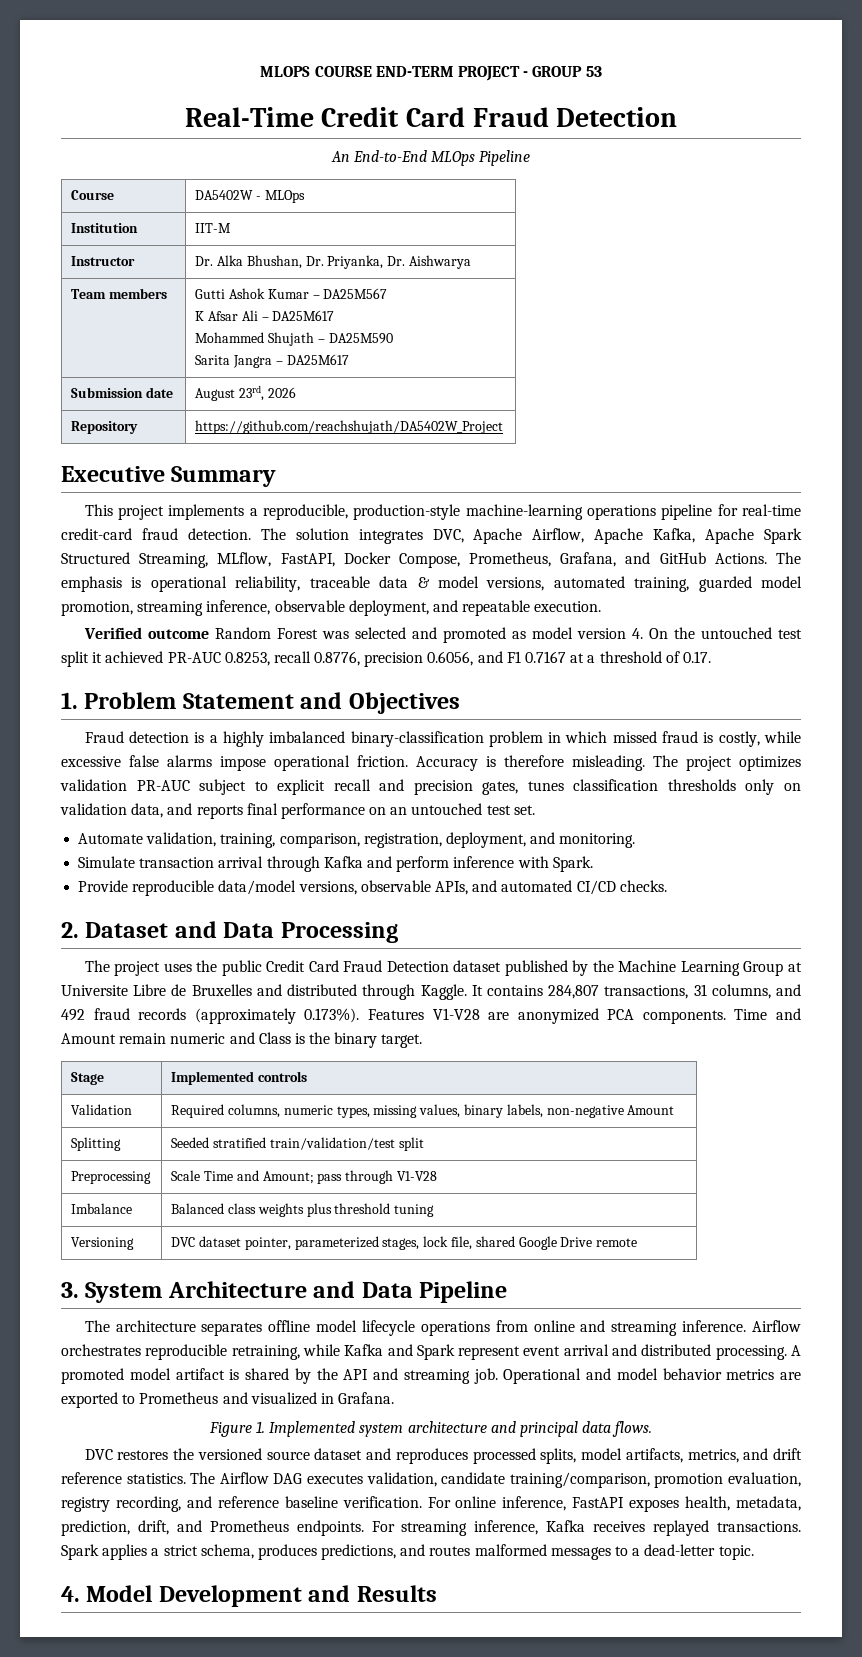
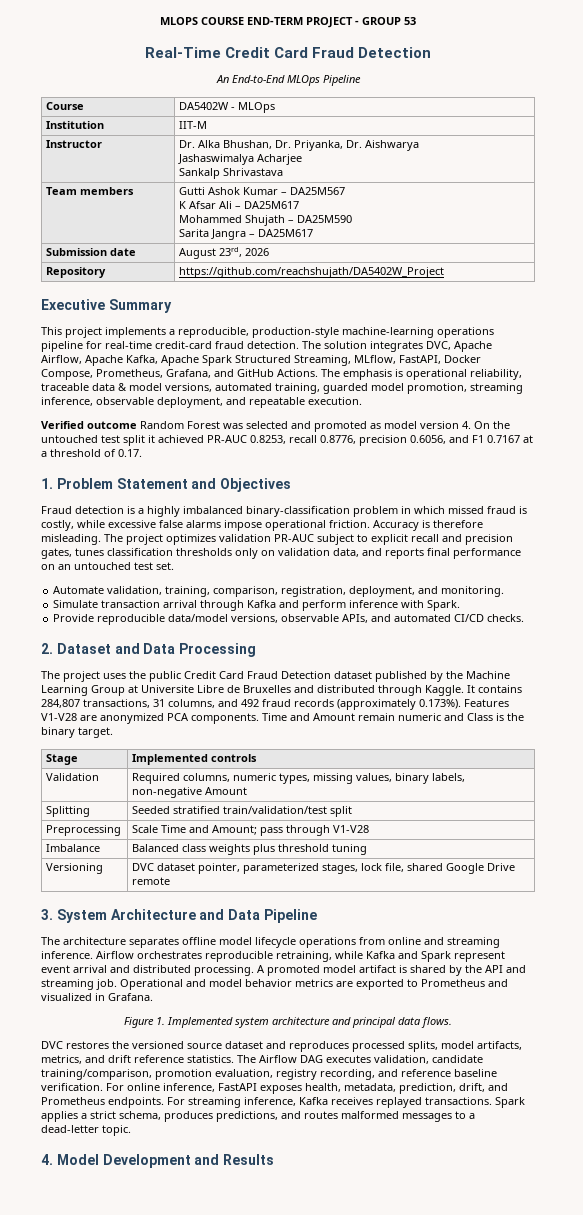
(472, 262) none -> [178,154,303,165] [179,168,284,179] // Jashaswimalya Acharjee // Sankalp Shrivastava

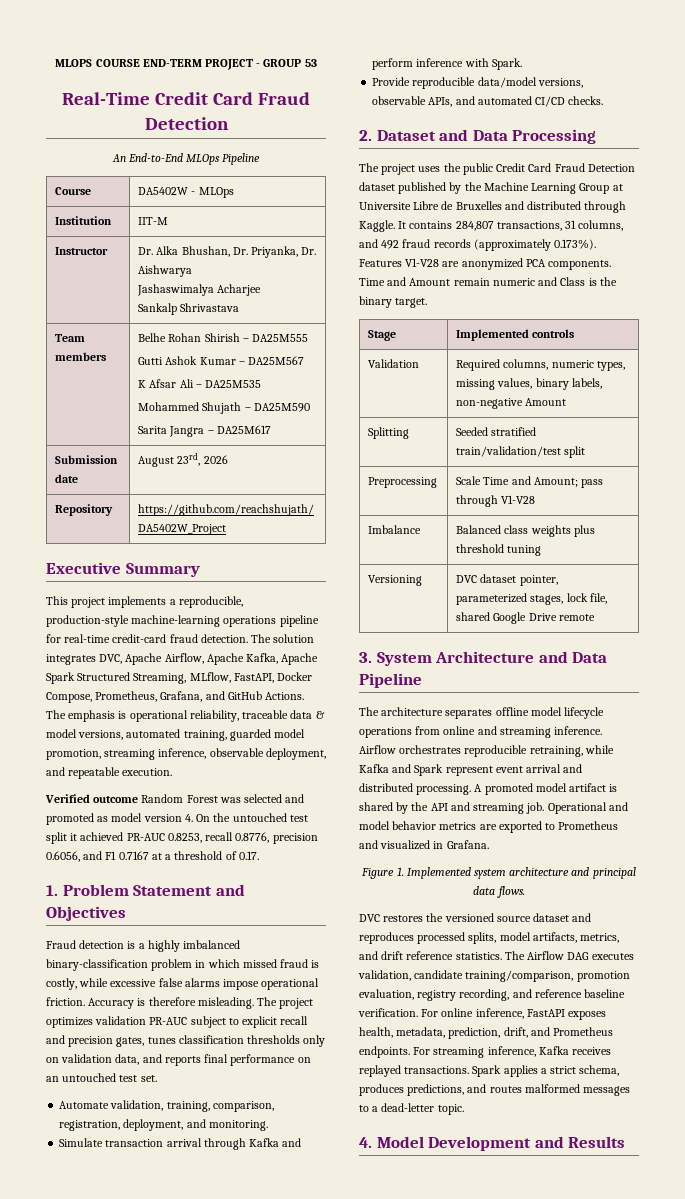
(135, 191) none -> [138,333,309,342] Belhe Rohan Shirish – DA25M555 //
[244,201,300,209] DA25M617 -> [205,380,262,388] DA25M535

